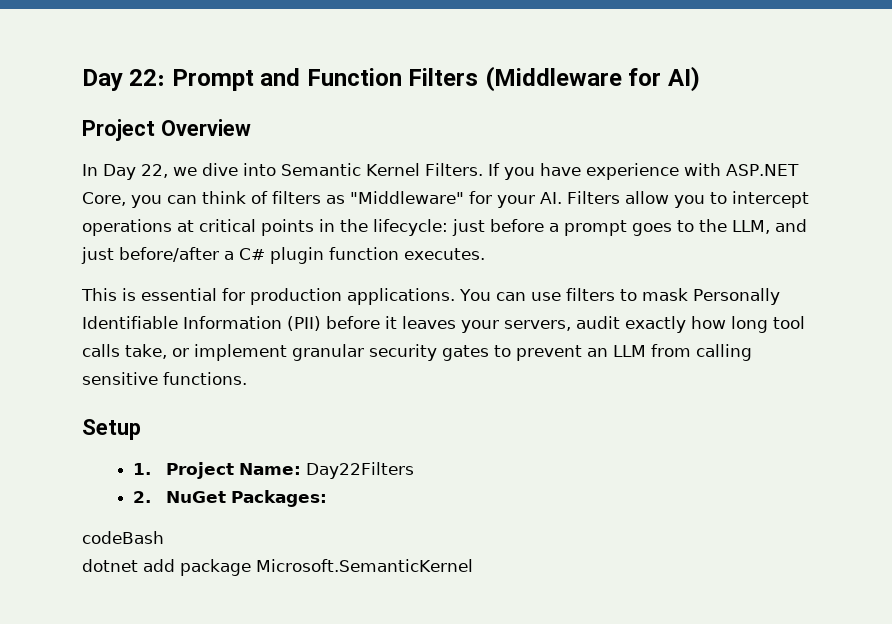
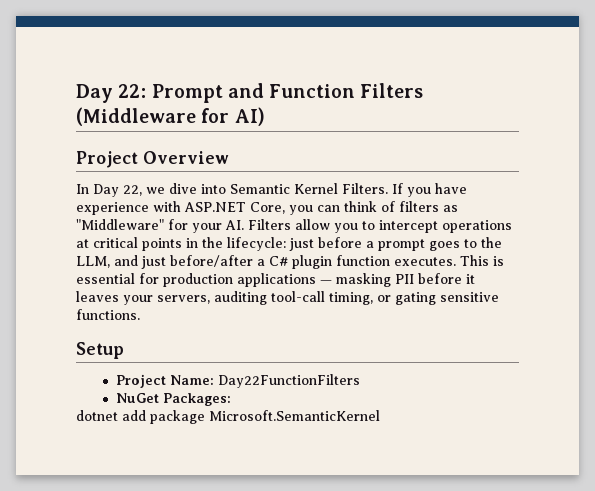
(485, 254) // -> (456, 261) none
[347,288,780,305] [82,316,321,331] applications. You can use filters to mask Personally Identifiable Information (PII) -> [237,273,414,287] applications — masking PII
[576,316,805,333] [82,344,752,361] audit exactly how long tool calls take, or implement granular security gates to prevent an LLM from calling -> [214,291,436,305] auditing tool-call timing, or gating
[133,463,152,475] 1. -> (124, 350) none
[305,462,414,479] [133,491,152,503] Day22Filters // 2. -> [217,374,360,388] Day22FunctionFilters //
[82,531,164,544] // codeBash -> (231, 399) none

